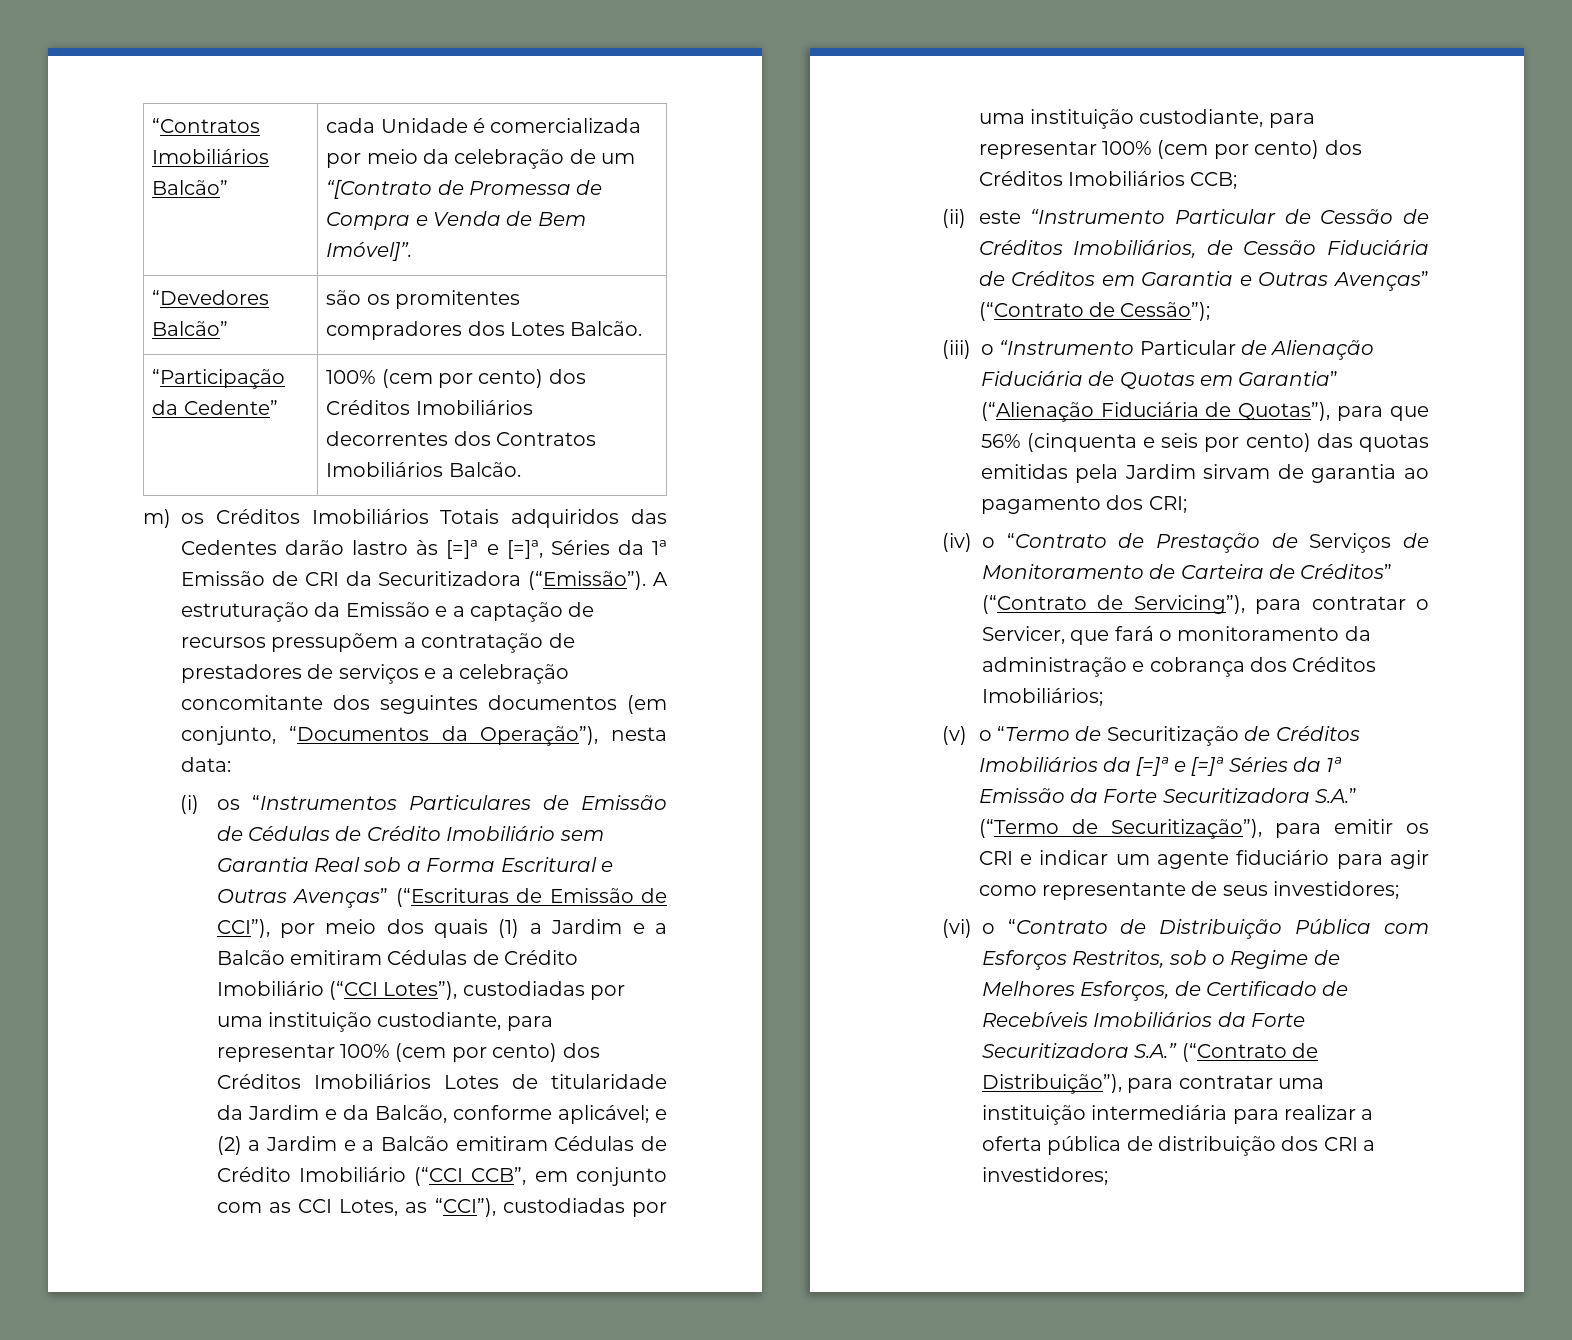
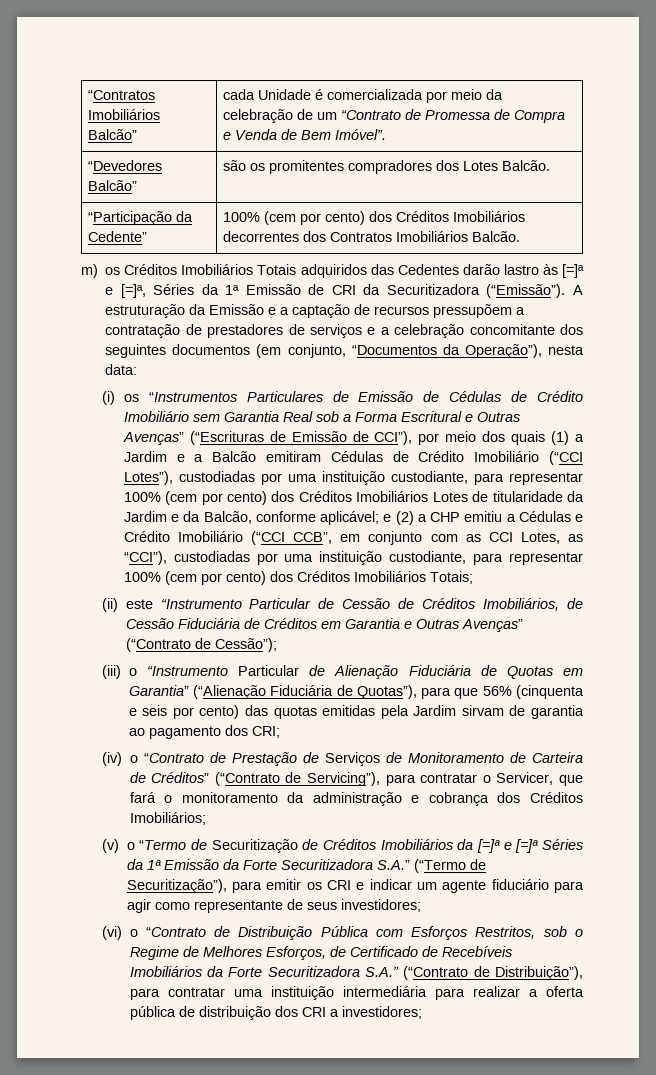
[326,180,433,199] “[Contrato -> [341,110,402,120] “Contrato
[326,242,413,261] Imóvel]”. -> [335,129,387,140] Imóvel”.
[265,1136,667,1151] Jardim e a Balcão emitiram Cédulas de -> [430,511,583,522] CHP emitiu a Cédulas e
[1190,172,1238,189] CCB; -> [429,571,473,584] Totais;

